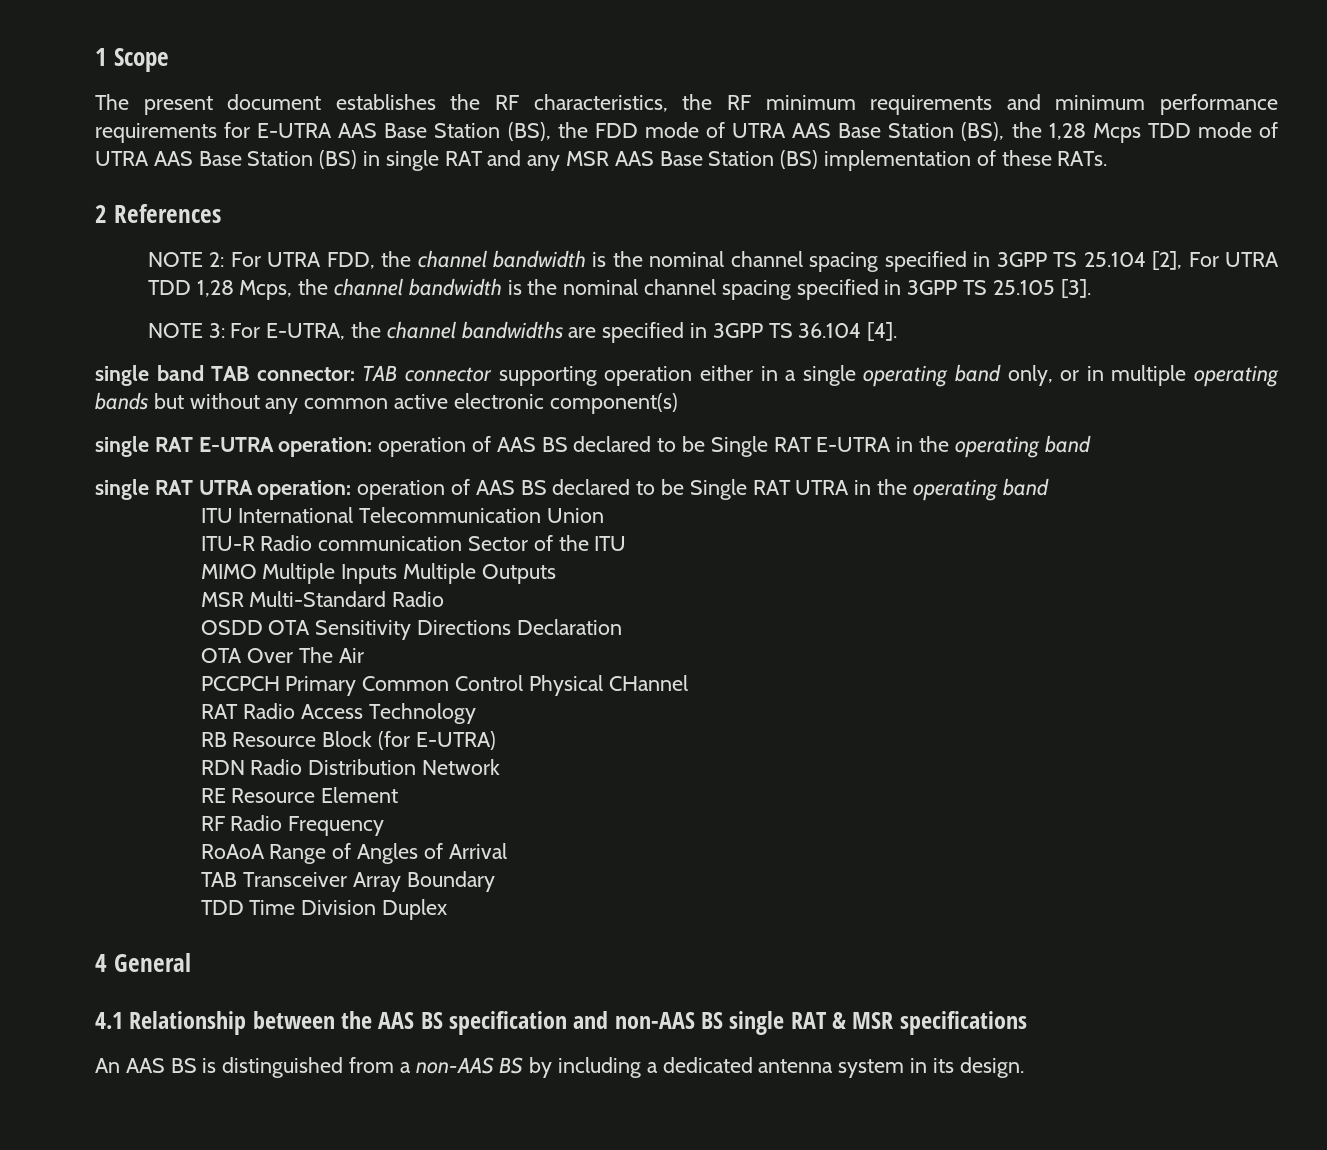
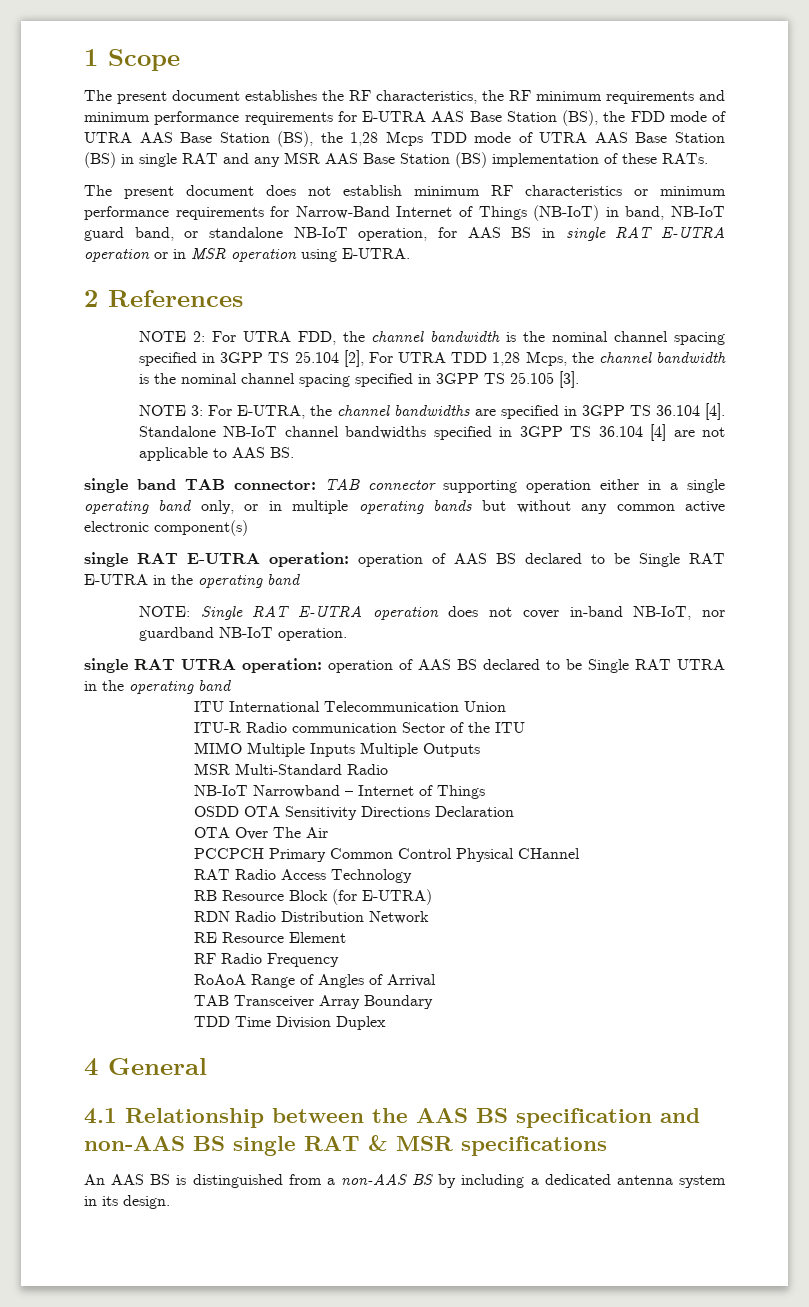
(1108, 158) none -> [84,185,726,199] [84,205,726,221] [84,226,725,241] [84,248,410,262] // The present document does not establish minimum RF characteristics or minimum performance requirements for Narrow-Band Internet of Things (NB-IoT) in band, NB-IoT guard band, or standalone NB-IoT operation, for AAS BS in single RAT E-UTRA operation or in MSR operation using E-UTRA.
(898, 331) none -> [138,424,725,441] [138,447,294,461] Standalone NB-IoT channel bandwidths specified in 3GPP TS 36.104 [4] are not applicable to AAS BS.
(1091, 444) none -> [138,605,726,620] [138,627,347,641] // NOTE: Single RAT E-UTRA operation does not cover in-band NB-IoT, nor guardband NB-IoT operation.
(445, 599) none -> [193,785,485,799] // NB-IoT Narrowband – Internet of Things

